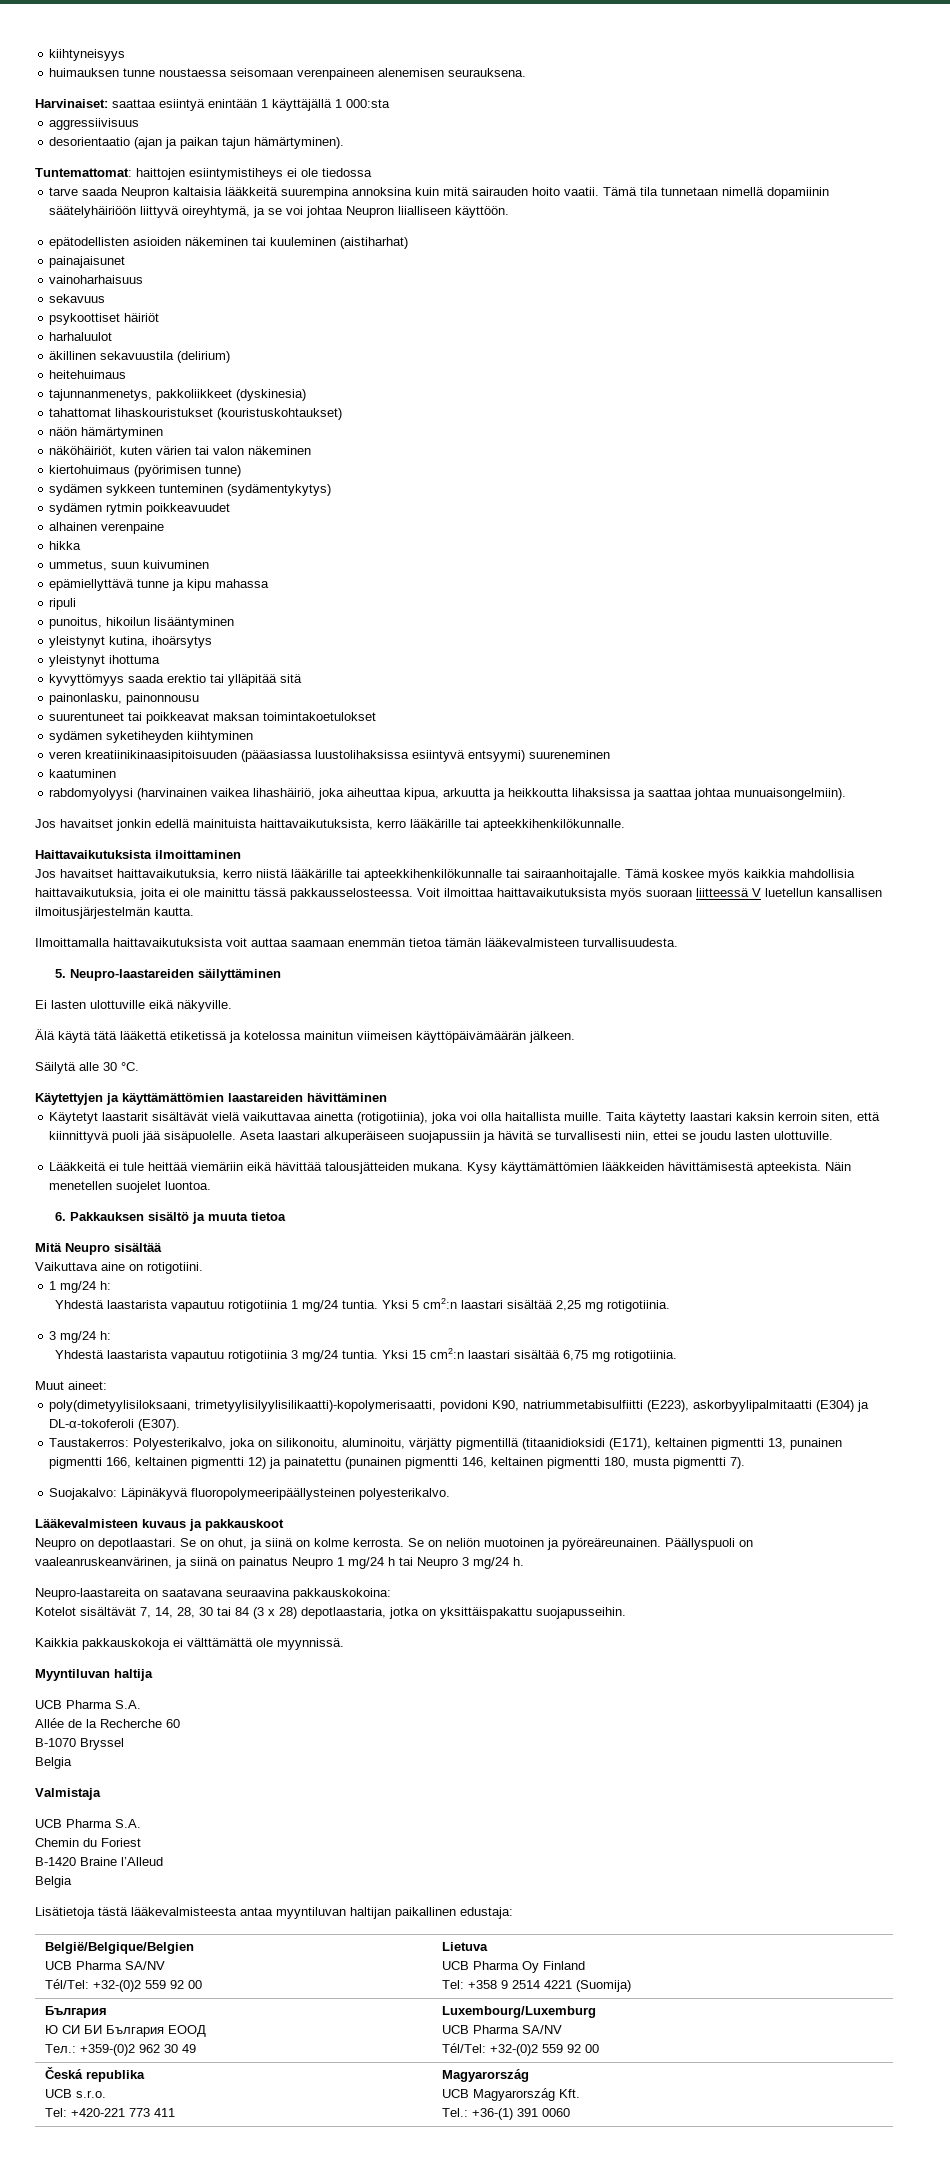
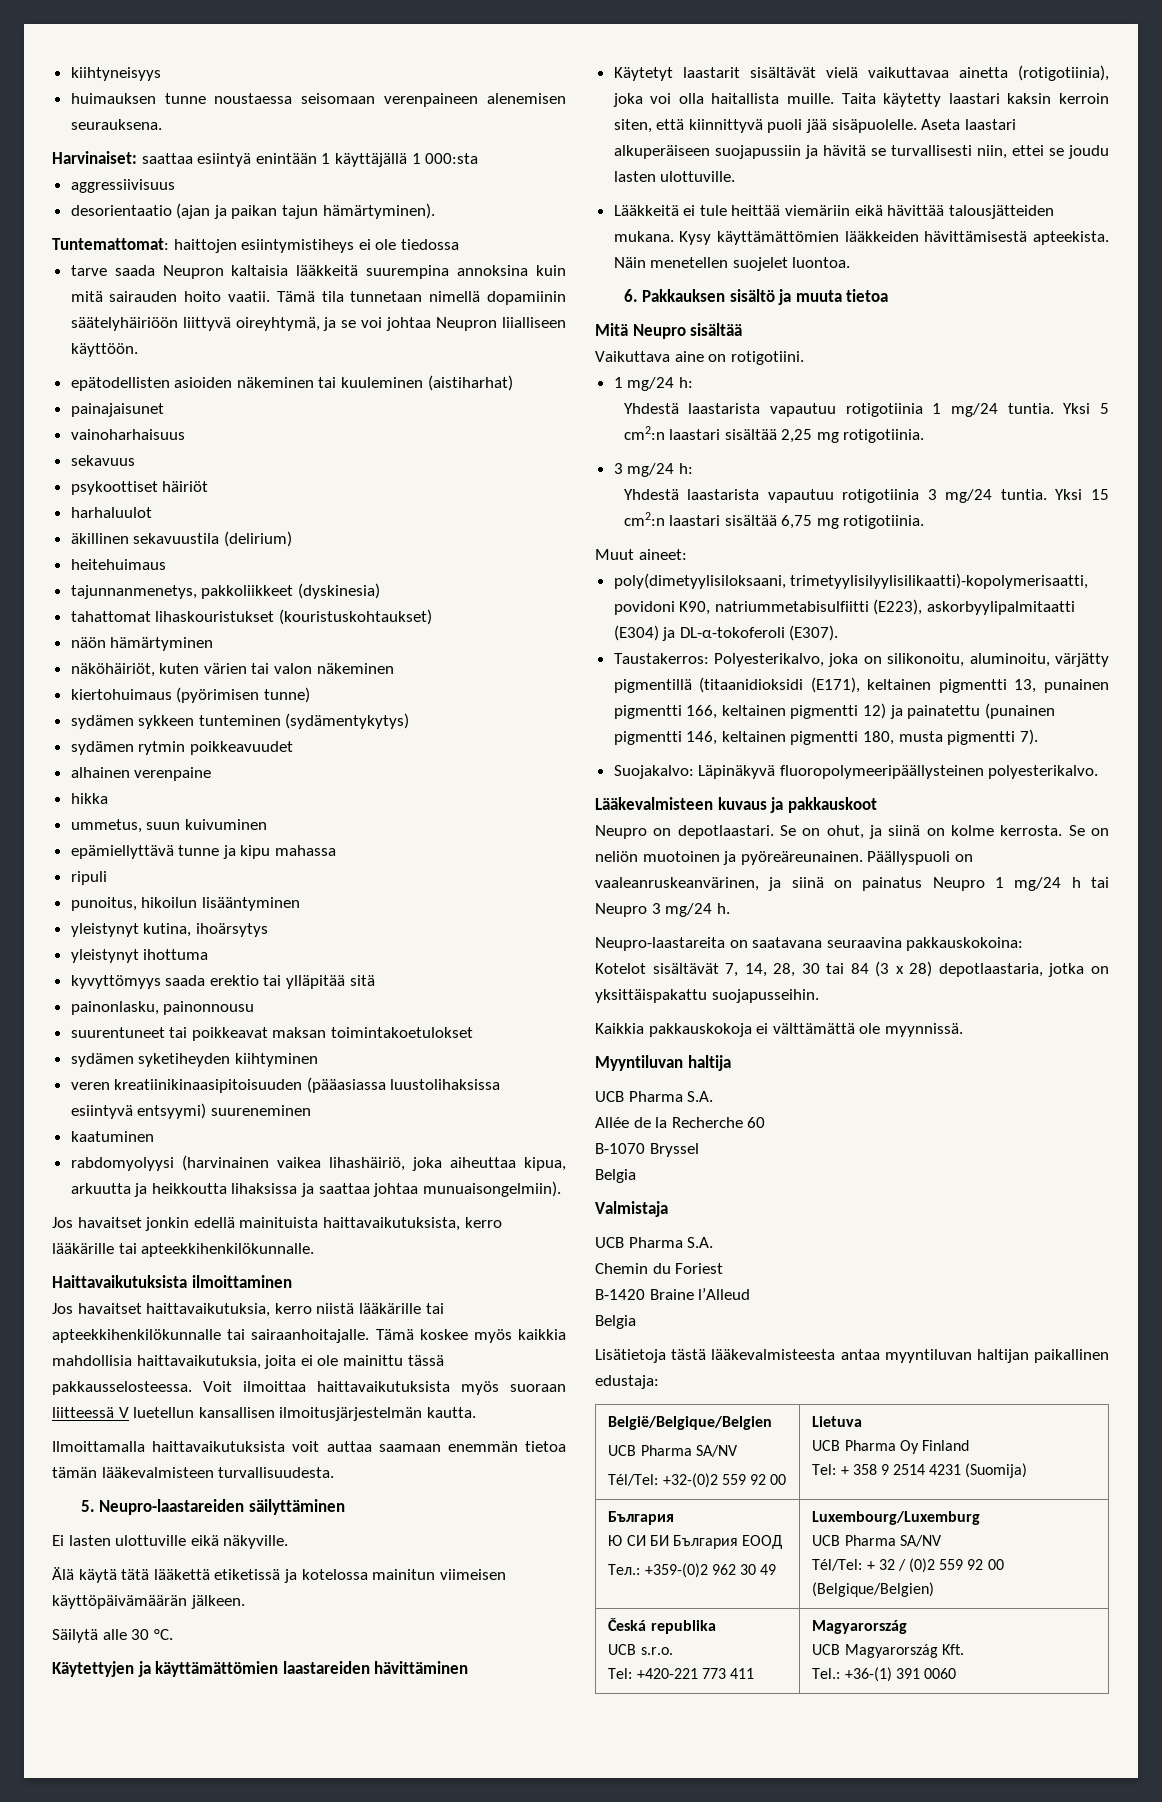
[468,1980,498,1989] +358 -> [840,1464,877,1475] + 358
[544,1980,573,1989] 4221 -> [929,1464,962,1475] 4231
[490,2044,600,2056] +32-(0)2 559 92 00 -> [866,1558,1004,1573] [812,1582,935,1597] + 32 / (0)2 559 92 00 (Belgique/Belgien)

